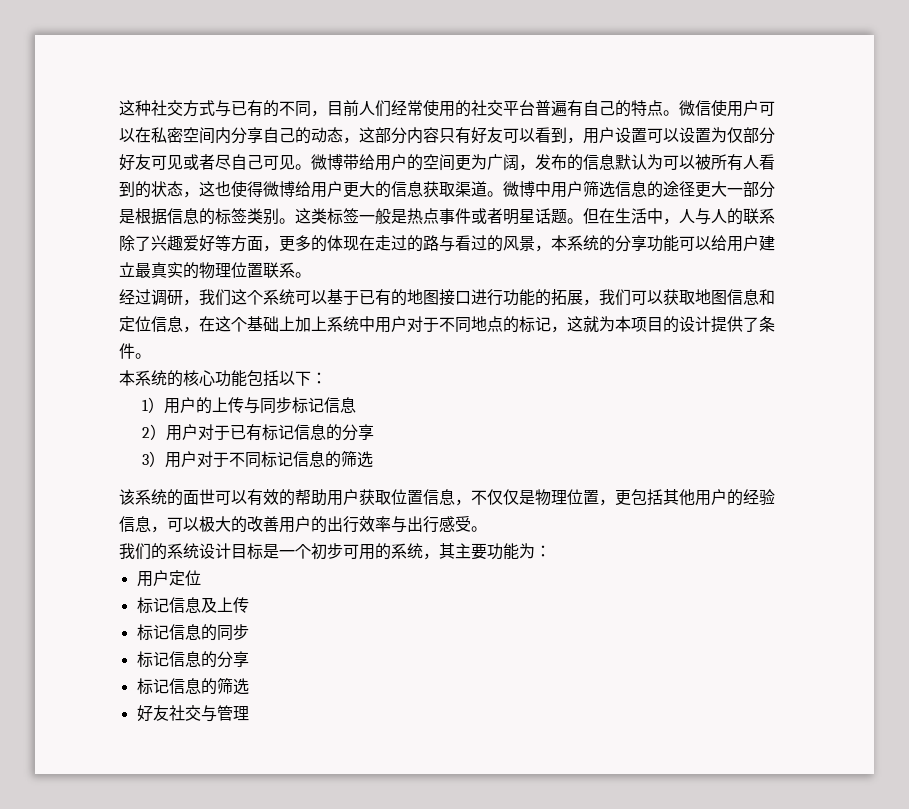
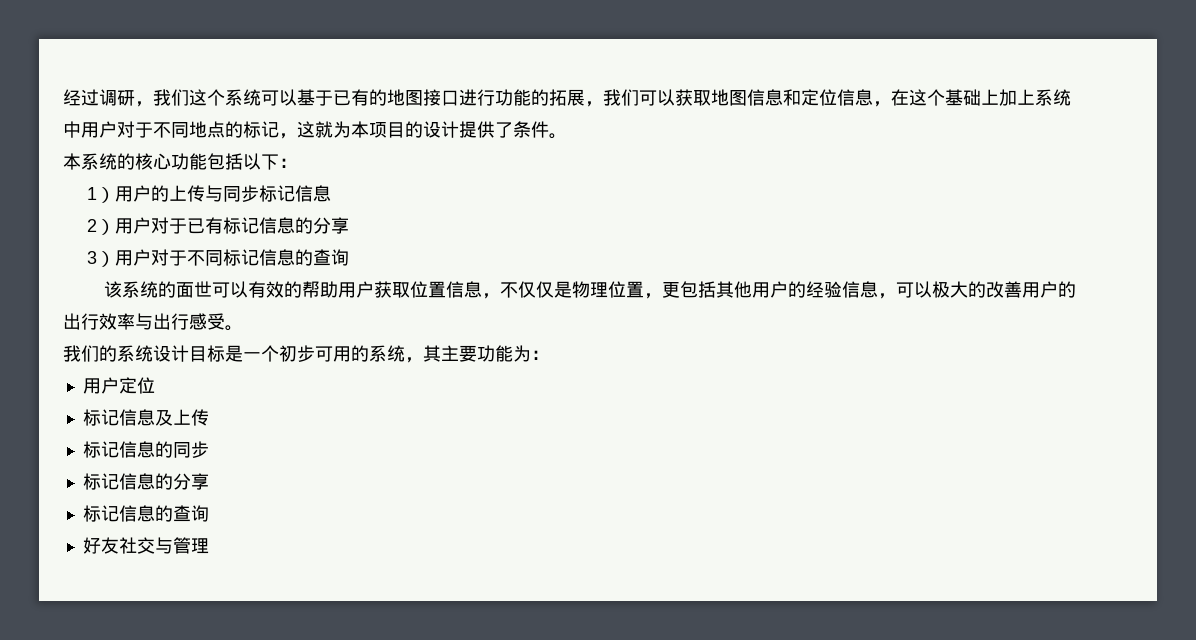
[119,100,775,117] [119,127,775,144] [119,154,775,171] [119,180,775,198] [119,208,775,225] [119,235,775,252] [119,262,311,279] 这种社交方式与已有的不同，目前人们经常使用的社交平台普遍有自己的特点。微信使用户可以在私密空间内分享自己的动态，这部分内容只有好友可以看到，用户设置可以设置为仅部分好友可见或者尽自己可见。微博带给用户的空间更为广阔，发布的信息默认为可以被所有人看到的状态，这也使得微博给用户更大的信息获取渠道。微博中用户筛选信息的途径更大一部分是根据信息的标签类别。这类标签一般是热点事件或者明星话题。但在生活中，人与人的联系除了兴趣爱好等方面，更多的体现在走过的路与看过的风景，本系统的分享功能可以给用户建立最真实的物理位置联系。 // -> (63, 97) none
[340,450,373,468] 筛选 -> [313,249,350,266] 查询
[216,677,249,695] 筛选 -> [172,505,209,522] 查询

